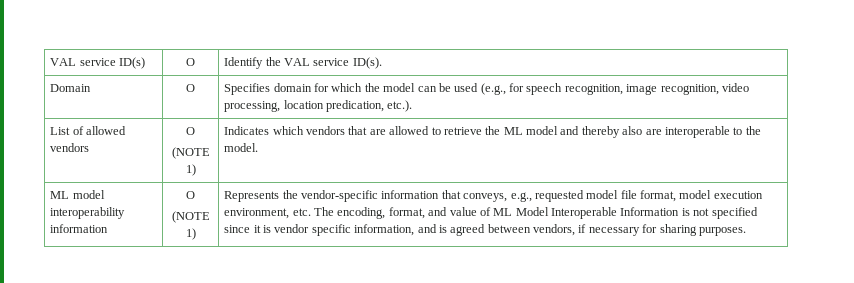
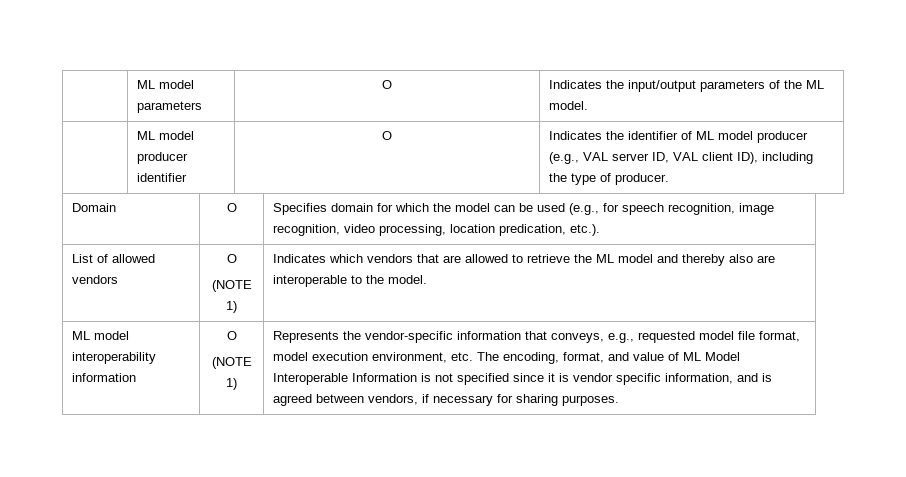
[50,57,146,69] [186,58,195,66] [224,57,382,69] VAL service ID(s) | O | Identify the VAL service ID(s). -> [136,80,194,89] [136,101,202,113] [382,80,393,89] [548,80,824,92] [548,101,588,110] [136,131,194,140] [136,152,188,164] [136,173,187,182] [382,131,393,140] [548,131,808,143] [548,152,813,164] [548,173,669,185] | ML model parameters | O | Indicates the input/output parameters of the ML model. // | ML model producer identifier | O | Indicates the identifier of ML model producer (e.g., VAL server ID, VAL client ID), including the type of producer.

